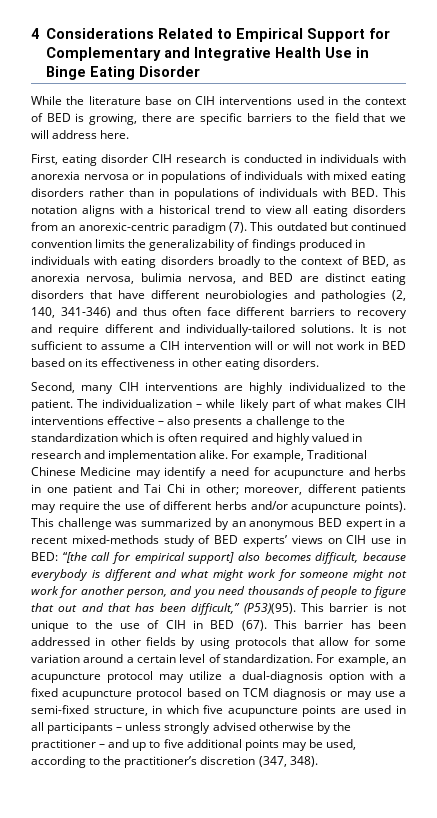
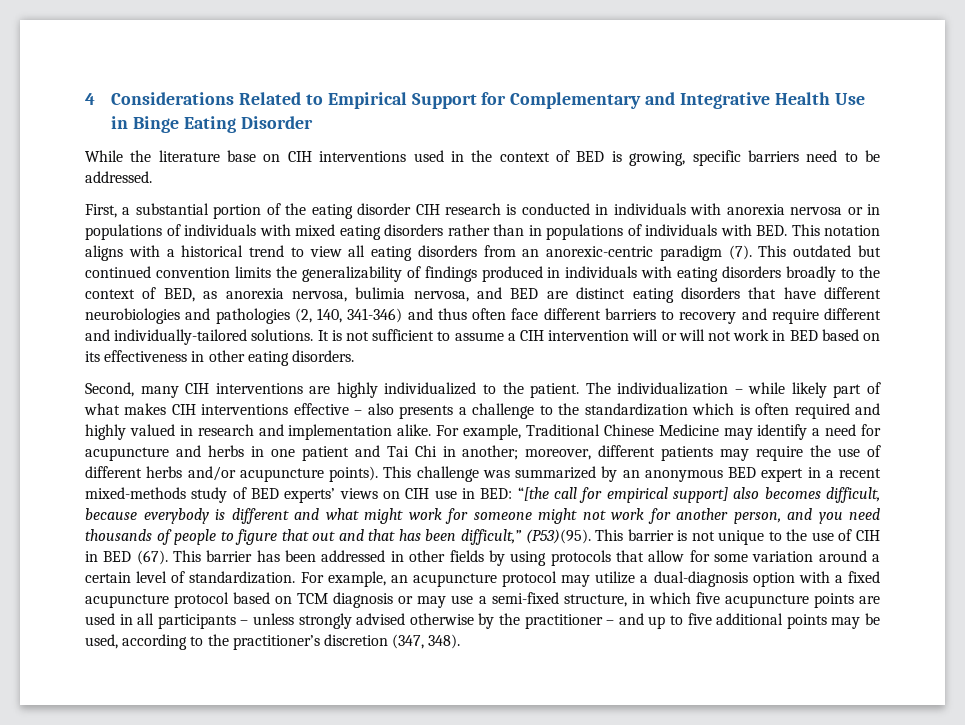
[141,113,407,125] [31,130,130,139] [31,154,58,165] there are specific barriers to the field that we will address here. // First, -> [692,150,880,166] [85,171,152,183] [85,203,307,219] specific barriers need to be addressed. // First, a substantial portion of the
[205,484,239,495] other; -> [462,445,519,460] another;

